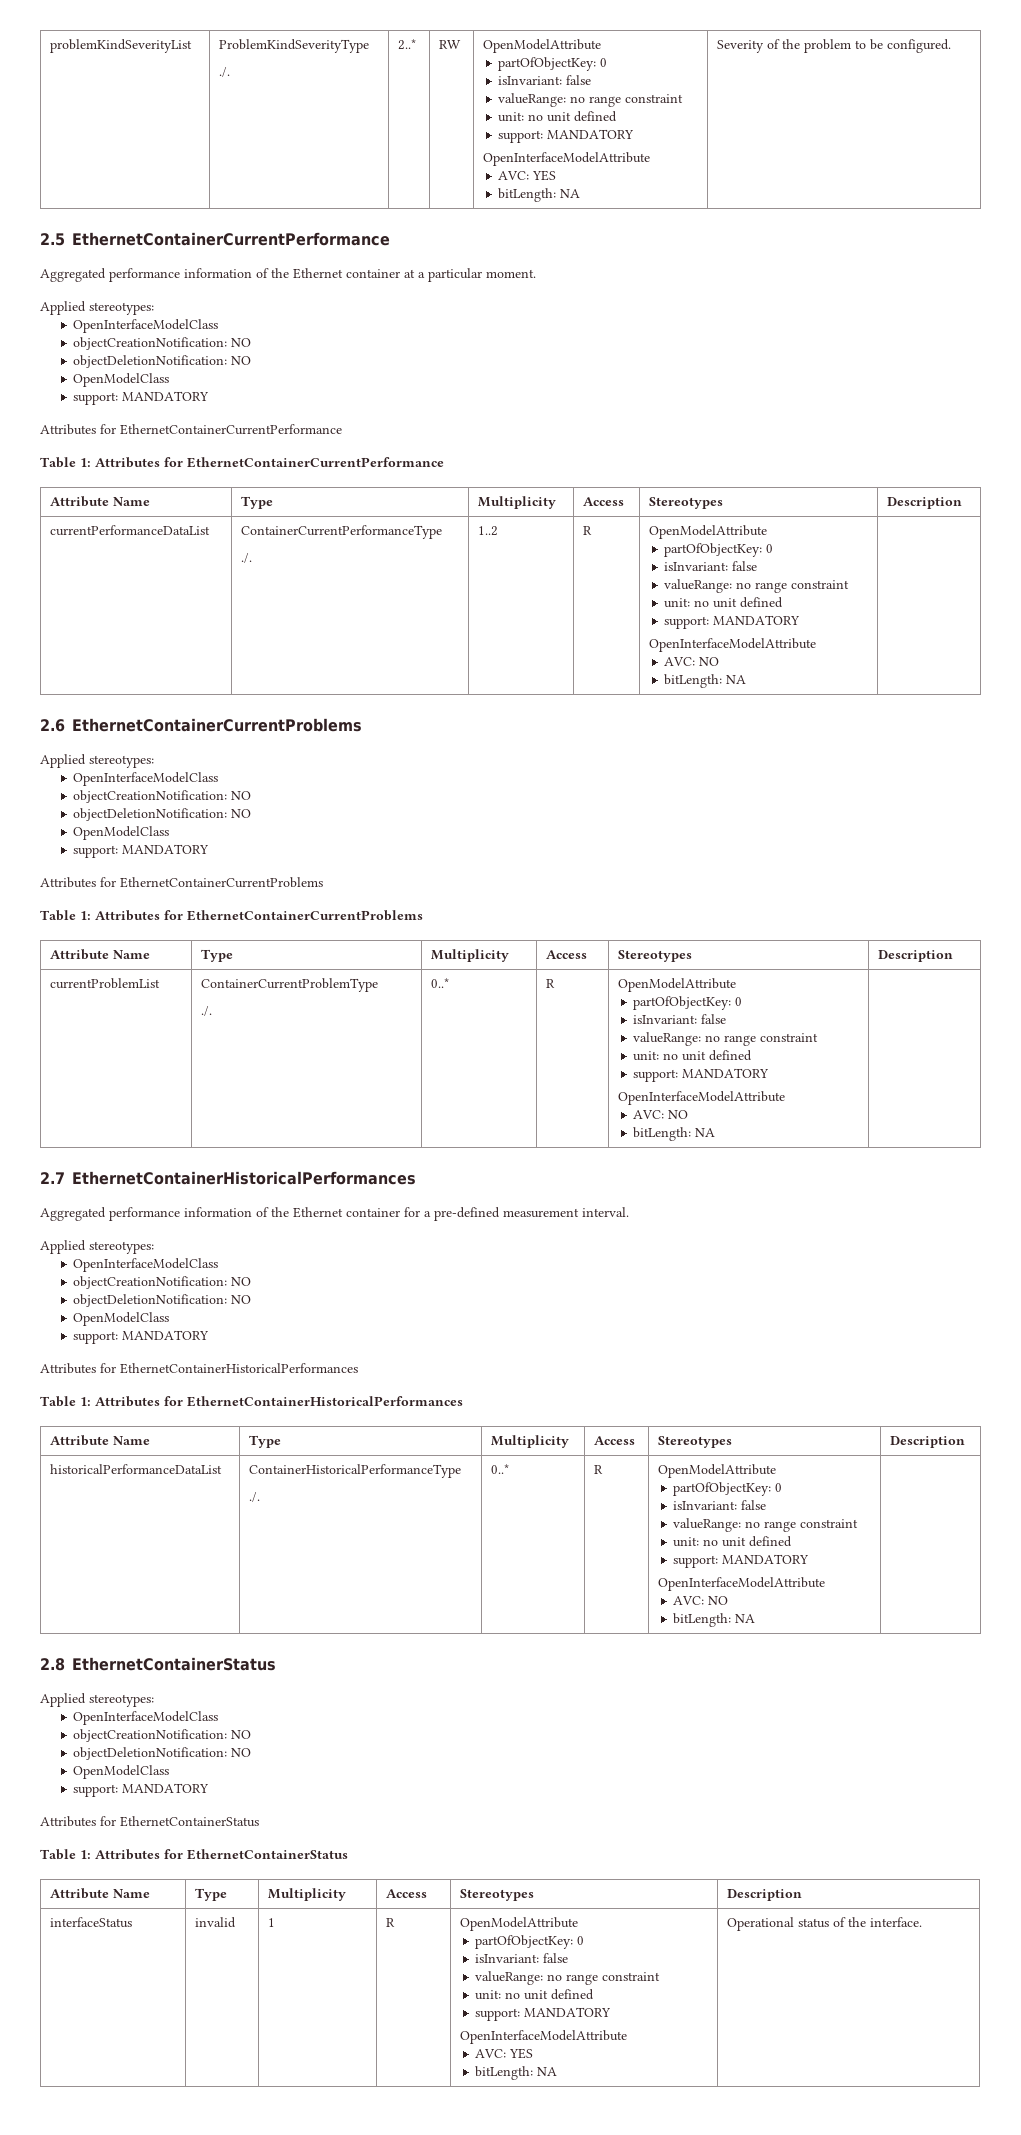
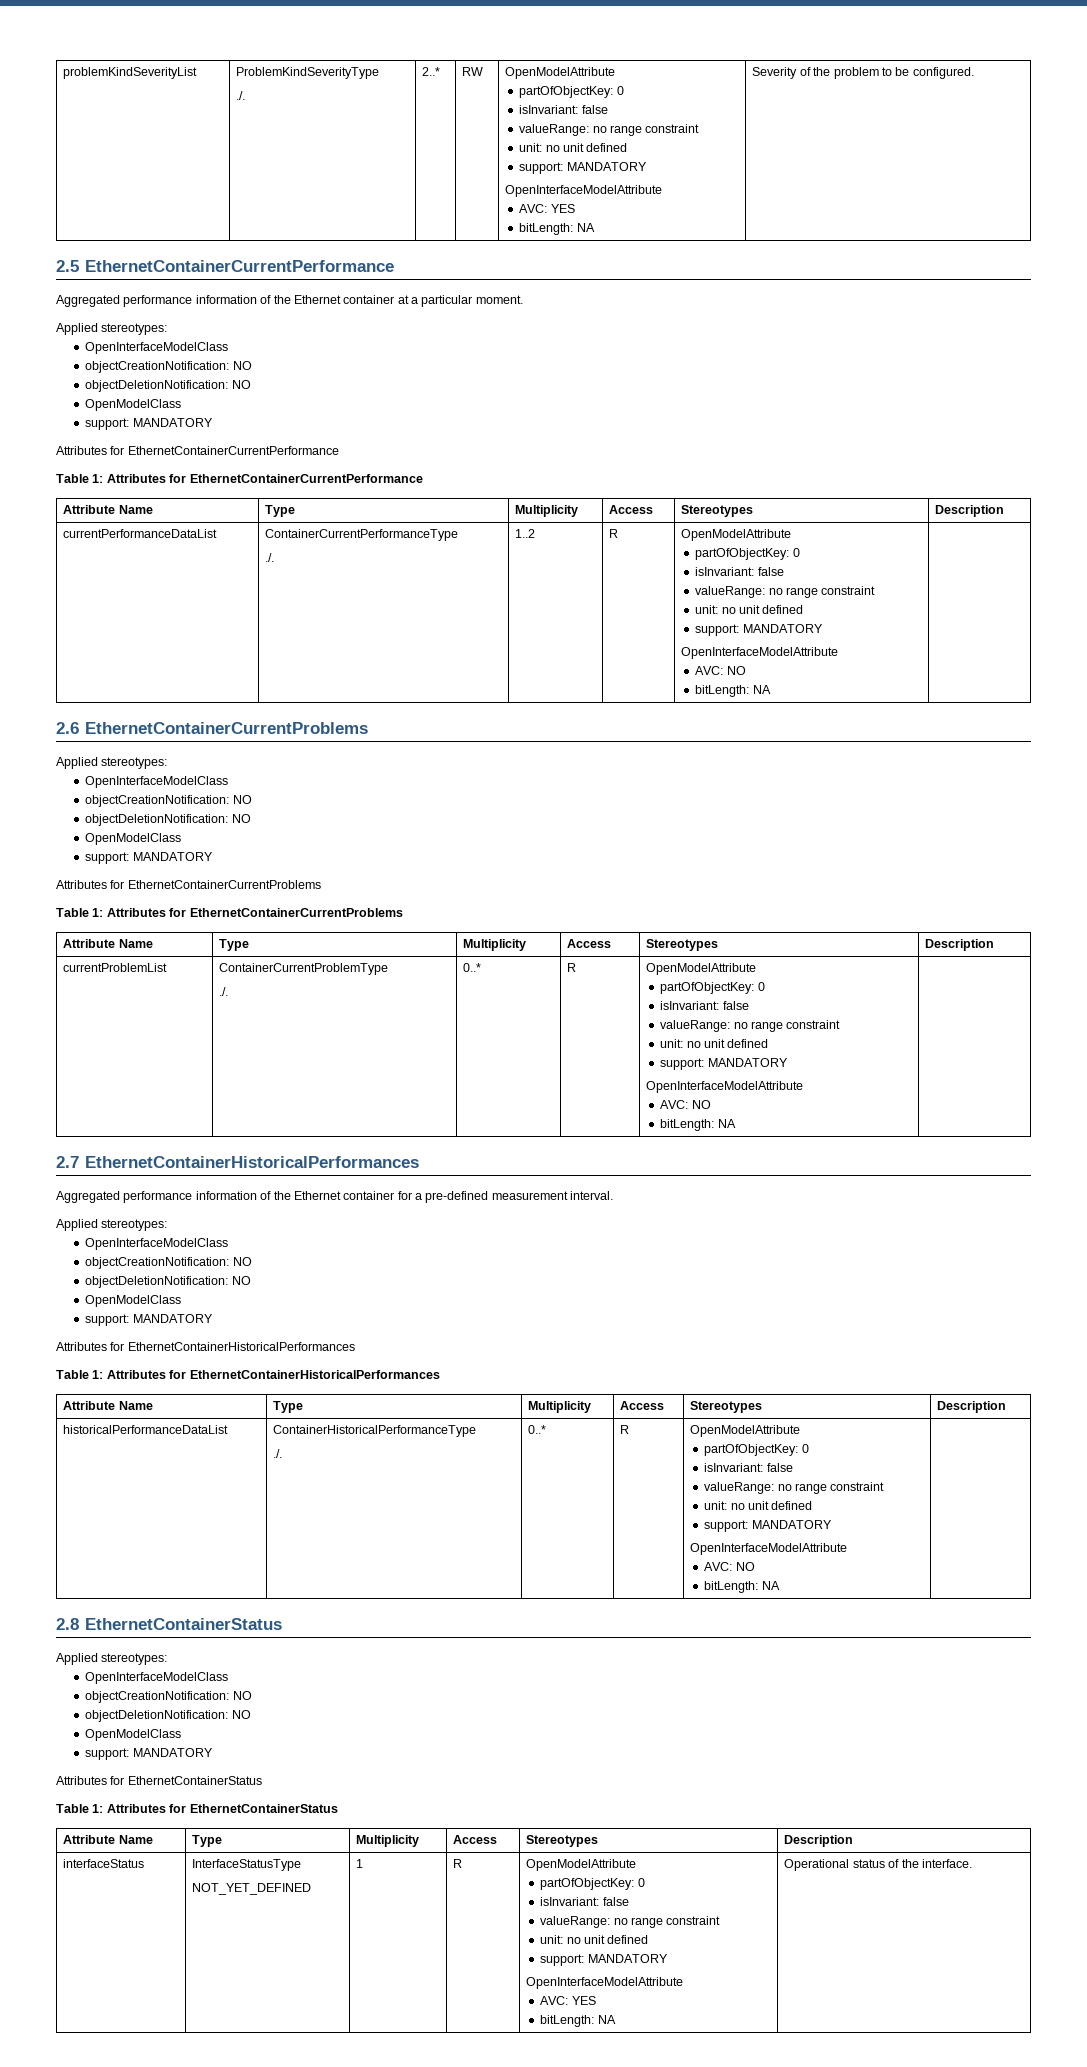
[194,1917,236,1928] invalid -> [192,1859,302,1871] [192,1883,312,1895] InterfaceStatusType // NOT_YET_DEFINED

